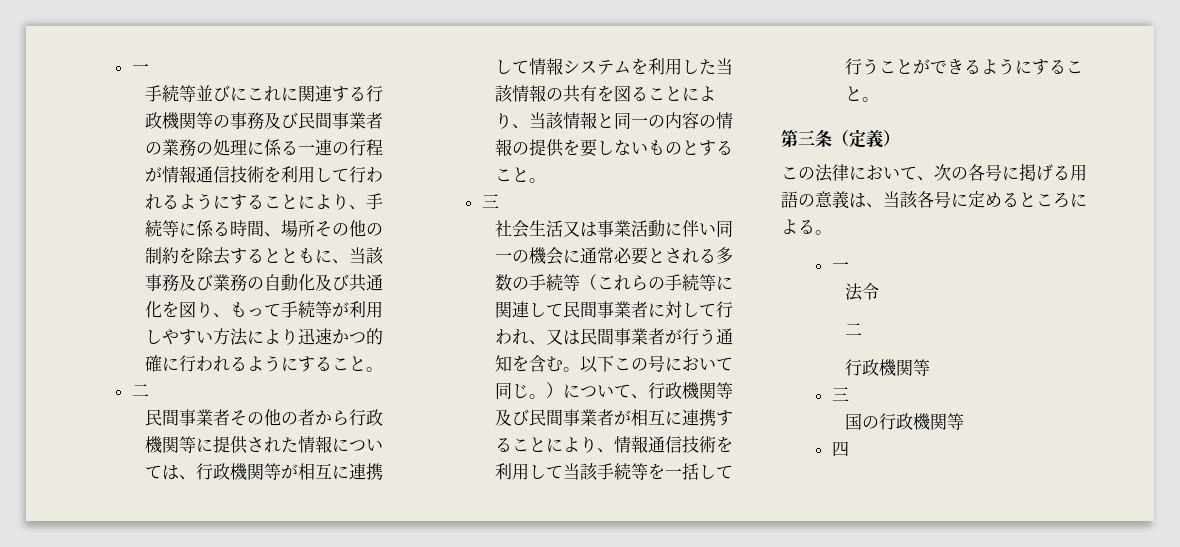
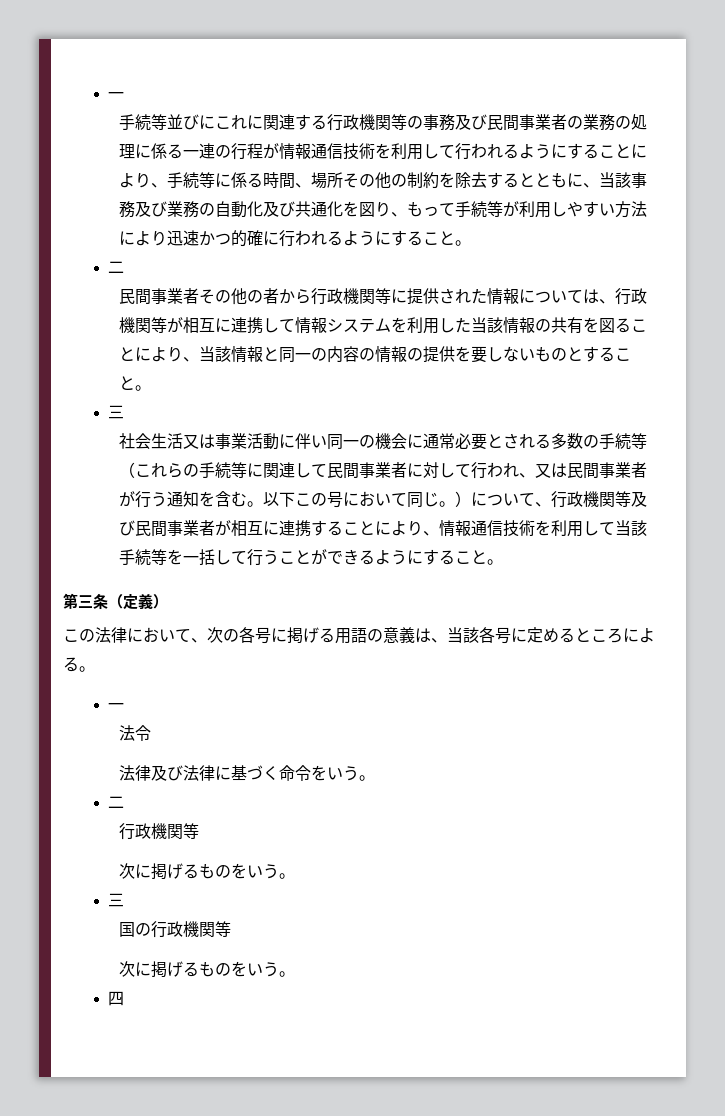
[844,323,862,336] [844,359,930,376] 二 // 行政機関等 -> [118,765,375,781] [108,796,125,808] [118,823,199,840] [118,863,295,880] 法律及び法律に基づく命令をいう。 // 二 // 行政機関等 // 次に掲げるものをいう。
(964, 421) none -> [118,961,295,978] // 次に掲げるものをいう。

